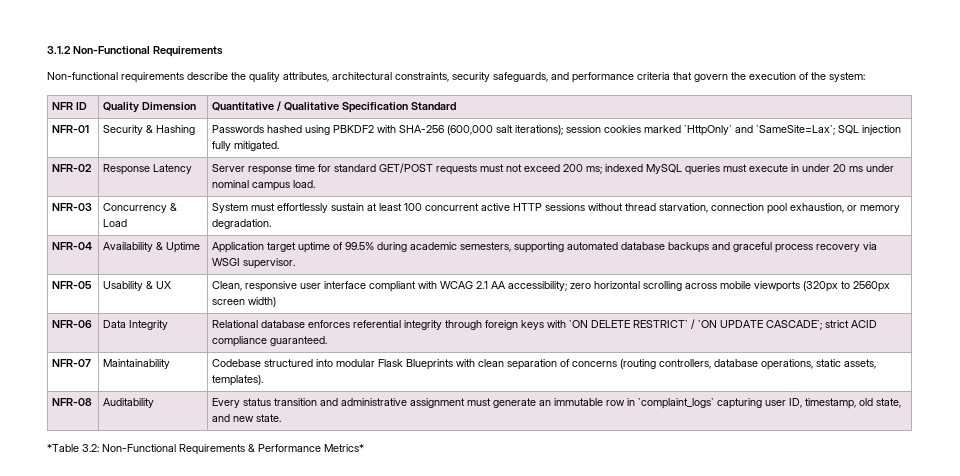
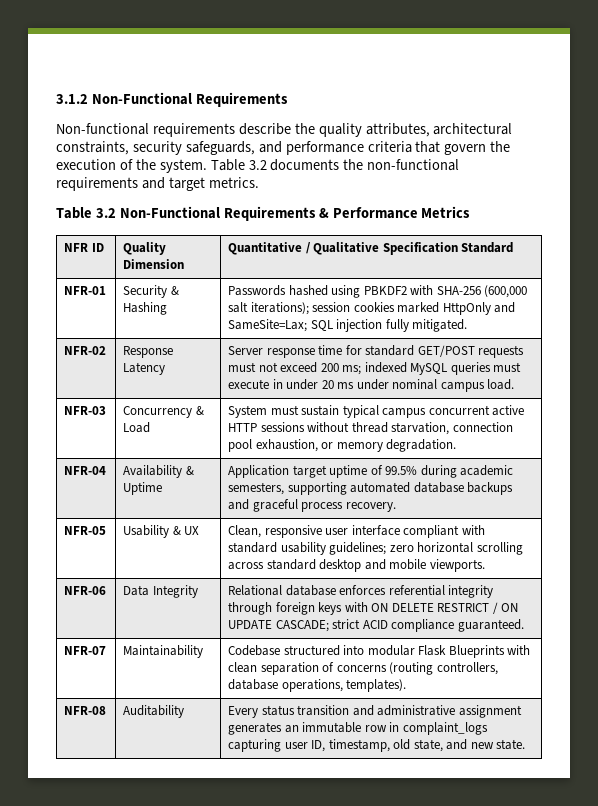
[829,72,865,82] system: -> [159,159,460,173] [56,177,259,191] [56,206,471,221] system. Table 3.2 documents the non-functional requirements and target metrics. // Table 3.2 Non-Functional Requirements & Performance Metrics
[684,125,836,136] `HttpOnly` and `SameSite=Lax`; -> [442,302,516,315] [228,319,308,332] HttpOnly and SameSite=Lax;
[277,203,423,213] effortlessly sustain at least 100 -> [301,405,427,418] sustain typical campus
[816,242,878,252] [212,258,296,269] recovery via WSGI supervisor. -> [345,502,396,512] recovery.
[440,281,891,292] [212,297,277,307] WCAG 2.1 AA accessibility; zero horizontal scrolling across mobile viewports (320px to 2560px screen width) -> [228,542,523,555] [228,559,485,572] standard usability guidelines; zero horizontal scrolling across standard desktop and mobile viewports.
[569,319,823,330] `ON DELETE RESTRICT` / `ON UPDATE CASCADE`; -> [371,602,519,614] [228,620,329,632] ON DELETE RESTRICT / ON UPDATE CASCADE;
[816,359,877,369] static assets, -> (343, 685) none
[467,398,537,408] must generate -> [228,722,283,735] generates
[638,398,715,409] `complaint_logs` -> [402,722,488,735] complaint_logs
[47,444,364,455] // *Table 3.2: Non-Functional Requirements & Performance Metrics* -> (526, 744) none

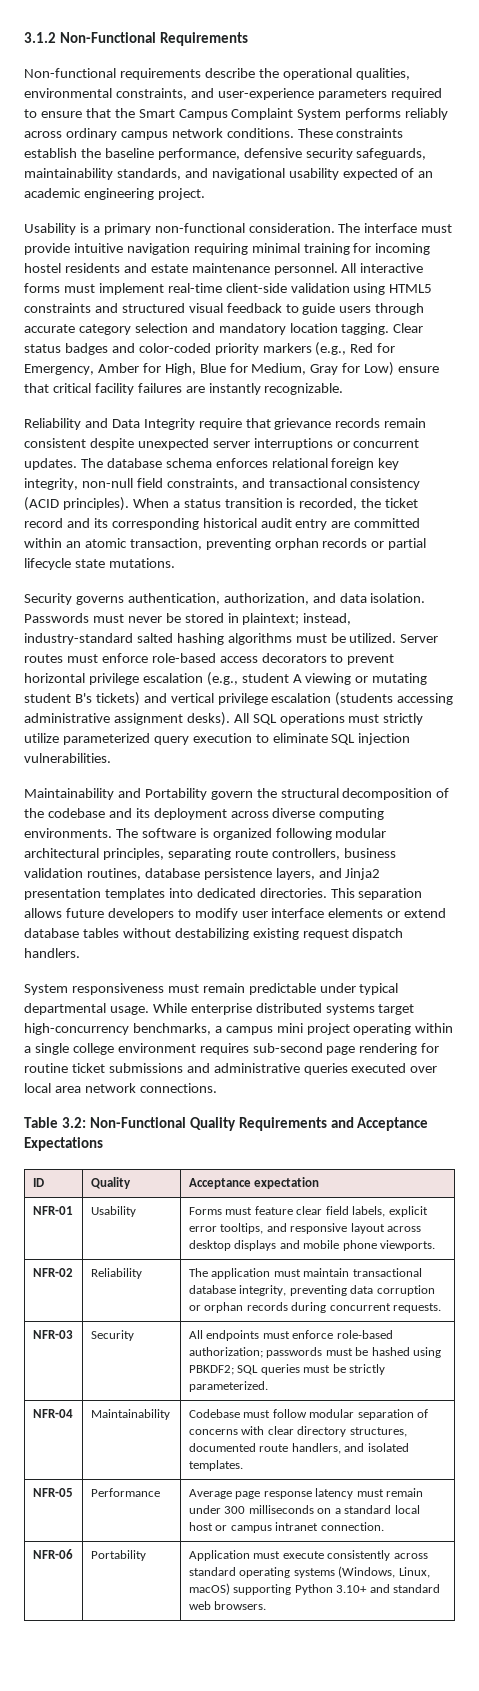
[318,123,513,137] [56,141,511,155] [56,159,460,173] [56,177,259,191] [56,206,471,221] [64,243,104,252] [123,242,167,255] [123,259,185,269] [228,242,514,255] [64,286,107,295] [123,285,179,298] [123,302,168,315] [228,285,528,298] [228,302,516,315] [228,319,468,332] [64,346,107,355] [123,346,174,358] [123,362,166,375] [228,345,525,358] [228,362,522,375] [228,379,515,392] [64,406,107,415] [123,406,204,418] [123,422,151,433] [228,405,525,418] [228,422,513,435] [228,439,457,452] [64,466,107,475] [123,465,194,478] [123,482,163,495] [228,465,514,478] [228,482,514,495] [228,499,396,512] [64,526,107,535] [123,525,200,538] [228,525,485,538] [228,542,523,555] [228,559,485,572] [64,586,107,595] [123,585,198,598] [228,585,494,598] [228,602,519,615] [228,619,524,632] [64,646,107,655] [123,645,204,658] [228,645,531,658] [228,662,498,675] [228,679,407,692] [64,706,107,715] [123,705,185,718] [228,705,522,718] [228,722,488,735] [228,739,526,752] quality attributes, architectural constraints, security safeguards, and performance criteria that govern the execution of the system. Table 3.2 documents the non-functional requirements and target metrics. // Table 3.2 Non-Functional Requirements & Performance Metrics // NFR ID | Quality Dimension | Quantitative / Qualitative Specification Standard // NFR-01 | Security & Hashing | Passwords hashed using PBKDF2 with SHA-256 (600,000 salt iterations); session cookies marked HttpOnly and SameSite=Lax; SQL injection fully mitigated. // NFR-02 | Response Latency | Server response time for standard GET/POST requests must not exceed 200 ms; indexed MySQL queries must execute in under 20 ms under nominal campus load. // NFR-03 | Concurrency & Load | System must sustain typical campus concurrent active HTTP sessions without thread starvation, connection pool exhaustion, or memory degradation. // NFR-04 | Availability & Uptime | Application target uptime of 99.5% during academic semesters, supporting automated database backups and graceful process recovery. // NFR-05 | Usability & UX | Clean, responsive user interface compliant with standard usability guidelines; zero horizontal scrolling across standard desktop and mobile viewports. // NFR-06 | Data Integrity | Relational database enforces referential integrity through foreign keys with ON DELETE RESTRICT / ON UPDATE CASCADE; strict ACID compliance guaranteed. // NFR-07 | Maintainability | Codebase structured into modular Flask Blueprints with clean separation of concerns (routing controllers, database operations, templates). // NFR-08 | Auditability | Every status transition and administrative assignment generates an immutable row in complaint_logs capturing user ID, timestamp, old state, and new state. -> [282,68,410,80] [24,88,442,100] [24,108,449,120] [24,128,404,140] [24,148,427,160] [24,168,434,180] [24,188,205,200] [24,223,453,235] [24,243,431,255] [24,263,424,275] [24,283,433,295] [24,303,425,315] [24,323,424,335] [24,342,396,356] [24,362,440,376] [24,383,344,395] [24,418,427,430] [24,438,420,450] [24,458,400,470] [24,478,421,490] [24,497,419,511] [24,518,421,530] [24,538,427,550] [24,558,175,570] [24,593,426,605] [24,613,352,625] [24,633,439,645] [24,653,395,665] [24,672,428,686] [24,692,454,706] [24,712,424,726] [24,733,411,745] [24,753,111,763] [24,788,450,800] [24,808,385,820] [24,828,387,840] [24,848,396,860] [24,868,381,880] [24,888,423,900] [24,908,447,920] [24,928,404,940] [24,948,80,958] [24,983,399,995] [24,1003,415,1015] [24,1023,454,1035] [24,1043,440,1055] [24,1063,438,1075] [24,1083,217,1093] [24,1117,429,1131] [24,1137,103,1151] [32,1178,44,1187] [90,1177,131,1189] [188,1177,320,1189] [32,1206,73,1215] [90,1206,136,1217] [188,1206,428,1217] [188,1223,422,1234] [188,1240,436,1251] [32,1268,73,1277] [90,1268,142,1279] [188,1268,422,1279] [188,1285,435,1296] [188,1302,442,1313] [32,1330,73,1339] [90,1330,134,1341] [188,1330,393,1341] [188,1347,442,1358] [188,1364,386,1375] [188,1381,268,1392] [32,1409,73,1418] [90,1409,170,1420] [188,1409,429,1420] [188,1426,407,1437] [188,1443,409,1454] [188,1460,243,1471] [32,1488,73,1497] [90,1488,160,1497] [188,1488,424,1499] [188,1505,420,1514] [188,1522,384,1533] [32,1549,73,1559] [90,1550,146,1561] [188,1550,428,1561] [188,1566,430,1578] [188,1583,441,1595] [188,1601,267,1610] operational qualities, environmental constraints, and user-experience parameters required to ensure that the Smart Campus Complaint System performs reliably across ordinary campus network conditions. These constraints establish the baseline performance, defensive security safeguards, maintainability standards, and navigational usability expected of an academic engineering project. // Usability is a primary non-functional consideration. The interface must provide intuitive navigation requiring minimal training for incoming hostel residents and estate maintenance personnel. All interactive forms must implement real-time client-side validation using HTML5 constraints and structured visual feedback to guide users through accurate category selection and mandatory location tagging. Clear status badges and color-coded priority markers (e.g., Red for Emergency, Amber for High, Blue for Medium, Gray for Low) ensure that critical facility failures are instantly recognizable. // Reliability and Data Integrity require that grievance records remain consistent despite unexpected server interruptions or concurrent updates. The database schema enforces relational foreign key integrity, non-null field constraints, and transactional consistency (ACID principles). When a status transition is recorded, the ticket record and its corresponding historical audit entry are committed within an atomic transaction, preventing orphan records or partial lifecycle state mutations. // Security governs authentication, authorization, and data isolation. Passwords must never be stored in plaintext; instead, industry-standard salted hashing algorithms must be utilized. Server routes must enforce role-based access decorators to prevent horizontal privilege escalation (e.g., student A viewing or mutating student B's tickets) and vertical privilege escalation (students accessing administrative assignment desks). All SQL operations must strictly utilize parameterized query execution to eliminate SQL injection vulnerabilities. // Maintainability and Portability govern the structural decomposition of the codebase and its deployment across diverse computing environments. The software is organized following modular architectural principles, separating route controllers, business validation routines, database persistence layers, and Jinja2 presentation templates into dedicated directories. This separation allows future developers to modify user interface elements or extend database tables without destabilizing existing request dispatch handlers. // System responsiveness must remain predictable under typical departmental usage. While enterprise distributed systems target high-concurrency benchmarks, a campus mini project operating within a single college environment requires sub-second page rendering for routine ticket submissions and administrative queries executed over local area network connections. // Table 3.2: Non-Functional Quality Requirements and Acceptance Expectations // ID | Quality | Acceptance expectation // NFR-01 | Usability | Forms must feature clear field labels, explicit error tooltips, and responsive layout across desktop displays and mobile phone viewports. // NFR-02 | Reliability | The application must maintain transactional database integrity, preventing data corruption or orphan records during concurrent requests. // NFR-03 | Security | All endpoints must enforce role-based authorization; passwords must be hashed using PBKDF2; SQL queries must be strictly parameterized. // NFR-04 | Maintainability | Codebase must follow modular separation of concerns with clear directory structures, documented route handlers, and isolated templates. // NFR-05 | Performance | Average page response latency must remain under 300 milliseconds on a standard local host or campus intranet connection. // NFR-06 | Portability | Application must execute consistently across standard operating systems (Windows, Linux, macOS) supporting Python 3.10+ and standard web browsers.

